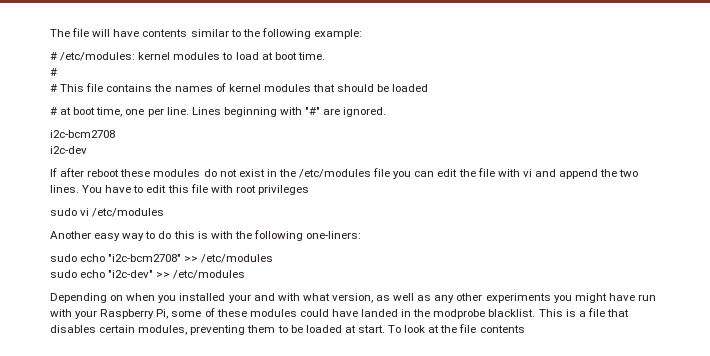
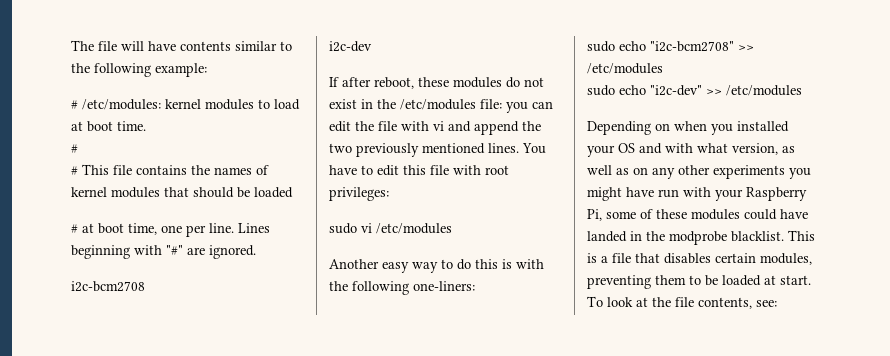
[87,169,120,177] reboot -> [374,77,414,89] reboot,
[373,168,391,177] file -> [480,99,502,109] file:
(639, 173) none -> [356,143,485,157] previously mentioned
[257,185,309,195] privileges -> [329,187,389,201] privileges:
(251, 298) none -> [618,143,635,153] OS
(432, 298) none -> [633,167,648,175] on
[479,325,525,333] contents -> [698,297,777,309] contents, see:

